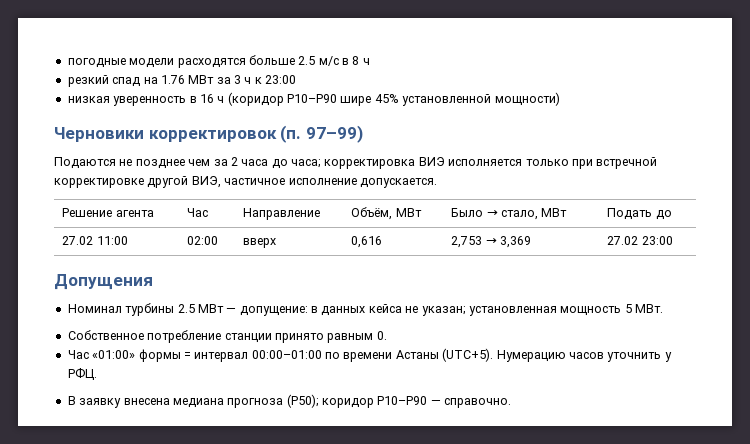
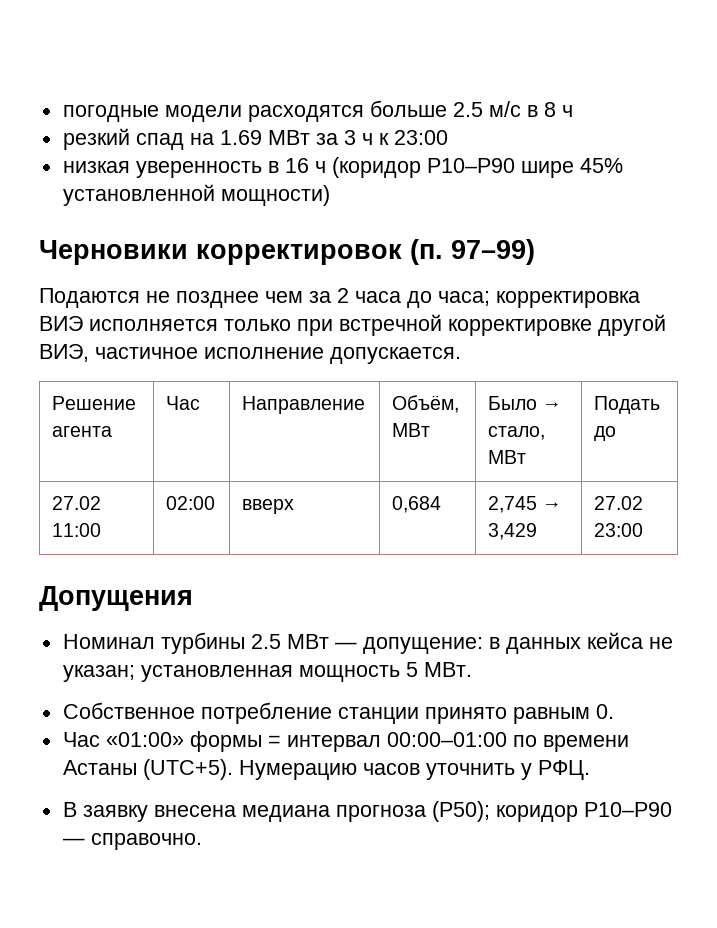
[160,75,185,84] 1.76 -> [219,130,262,145] 1.69
[351,236,383,248] [451,236,531,248] 0,616 | 2,753 → 3,369 -> [391,496,441,513] [487,496,563,513] [487,523,537,540] 0,684 | 2,745 → 3,429

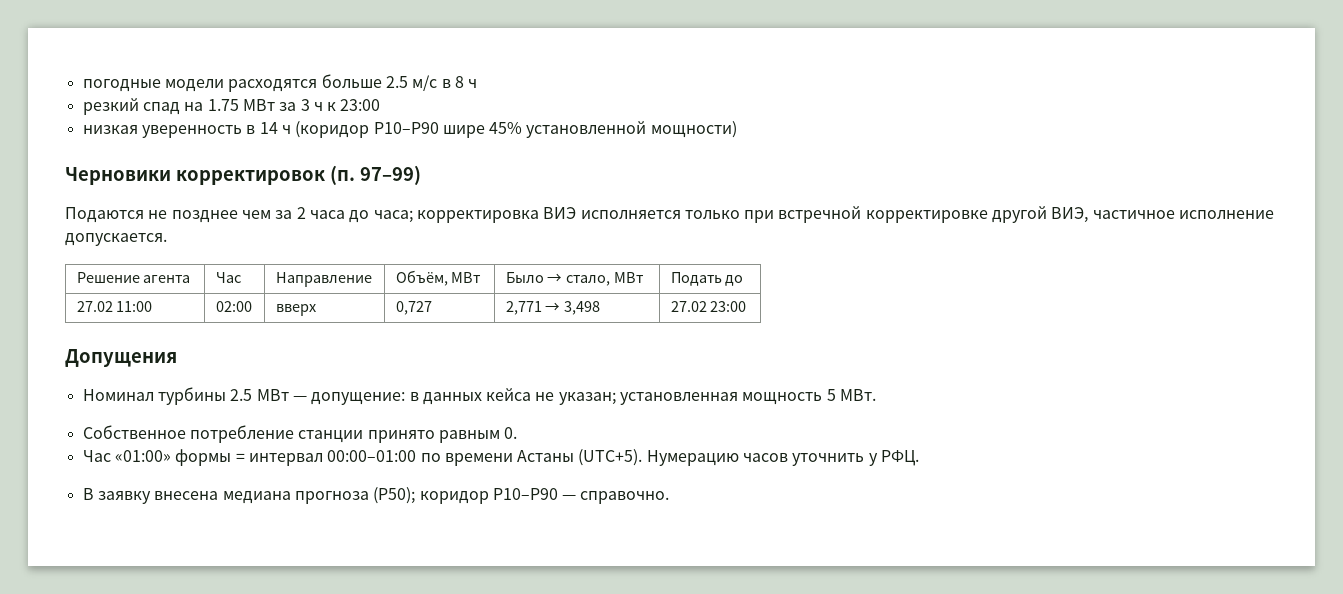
[219,130,262,145] 1.69 -> [207,99,239,111] 1.75
[284,158,309,173] 16 -> [259,122,278,134] 14
[391,496,441,513] [487,496,563,513] [487,523,537,540] 0,684 | 2,745 → 3,429 -> [395,301,432,315] [505,301,601,315] 0,727 | 2,771 → 3,498

